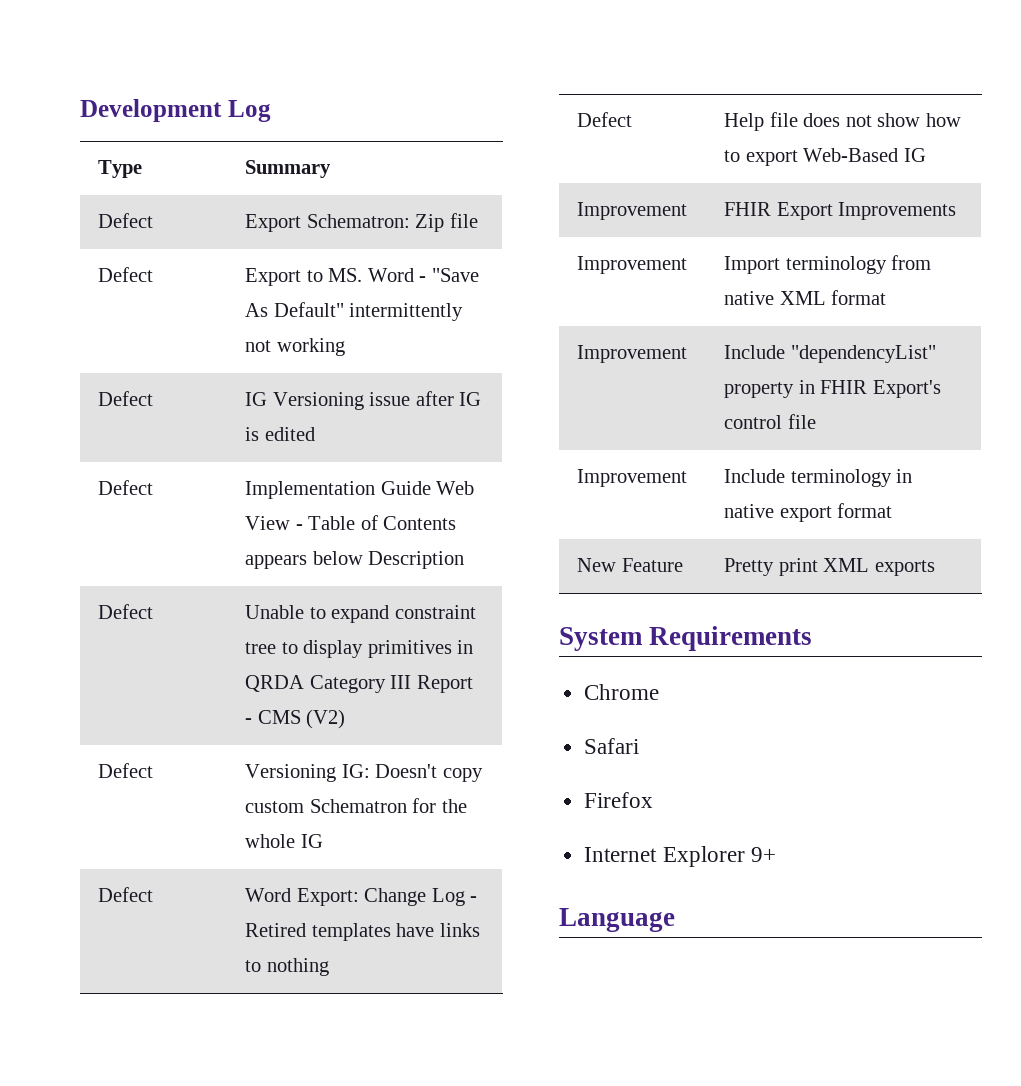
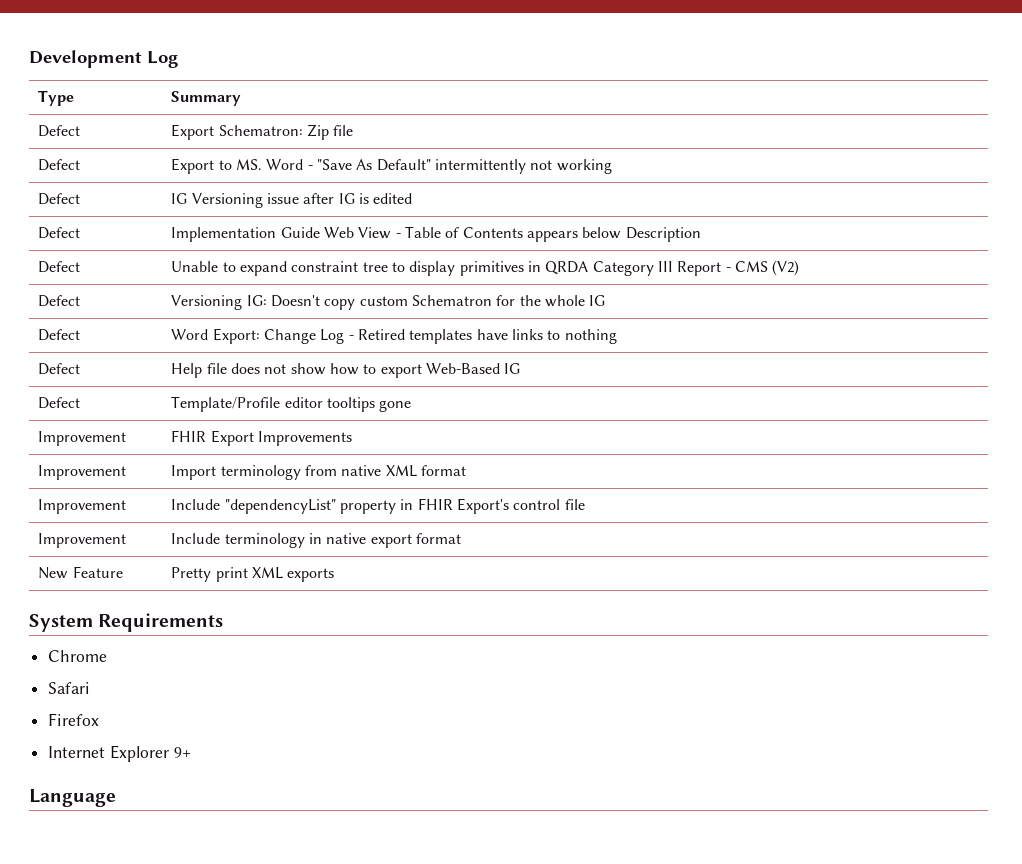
(926, 155) none -> [38,397,81,409] [171,396,412,412] // Defect | Template/Profile editor tooltips gone

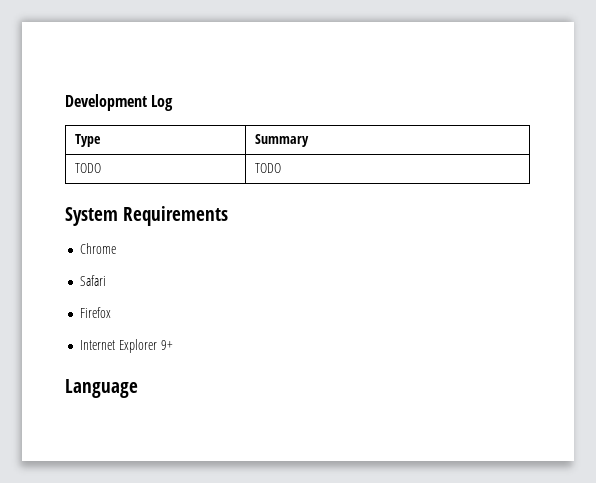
[38,125,81,137] [171,124,354,140] [38,159,81,171] [171,158,612,174] [38,193,81,205] [171,193,413,208] [38,227,81,239] [171,226,701,242] [38,261,81,273] [171,260,800,276] [38,295,81,307] [171,295,606,310] [38,329,81,341] [171,328,617,344] [38,363,81,375] [171,363,521,378] [38,397,81,409] [171,396,412,412] [38,431,127,446] [171,430,352,446] [38,465,127,480] [171,465,466,480] [38,499,127,514] [171,498,585,514] [38,533,127,548] [171,533,461,548] [38,566,123,579] [171,567,335,582] Defect | Export Schematron: Zip file // Defect | Export to MS. Word - "Save As Default" intermittently not working // Defect | IG Versioning issue after IG is edited // Defect | Implementation Guide Web View - Table of Contents appears below Description // Defect | Unable to expand constraint tree to display primitives in QRDA Category III Report - CMS (V2) // Defect | Versioning IG: Doesn't copy custom Schematron for the whole IG // Defect | Word Export: Change Log - Retired templates have links to nothing // Defect | Help file does not show how to export Web-Based IG // Defect | Template/Profile editor tooltips gone // Improvement | FHIR Export Improvements // Improvement | Import terminology from native XML format // Improvement | Include "dependencyList" property in FHIR Export's control file // Improvement | Include terminology in native export format // New Feature | Pretty print XML exports -> [74,163,101,173] [254,163,281,173] TODO | TODO

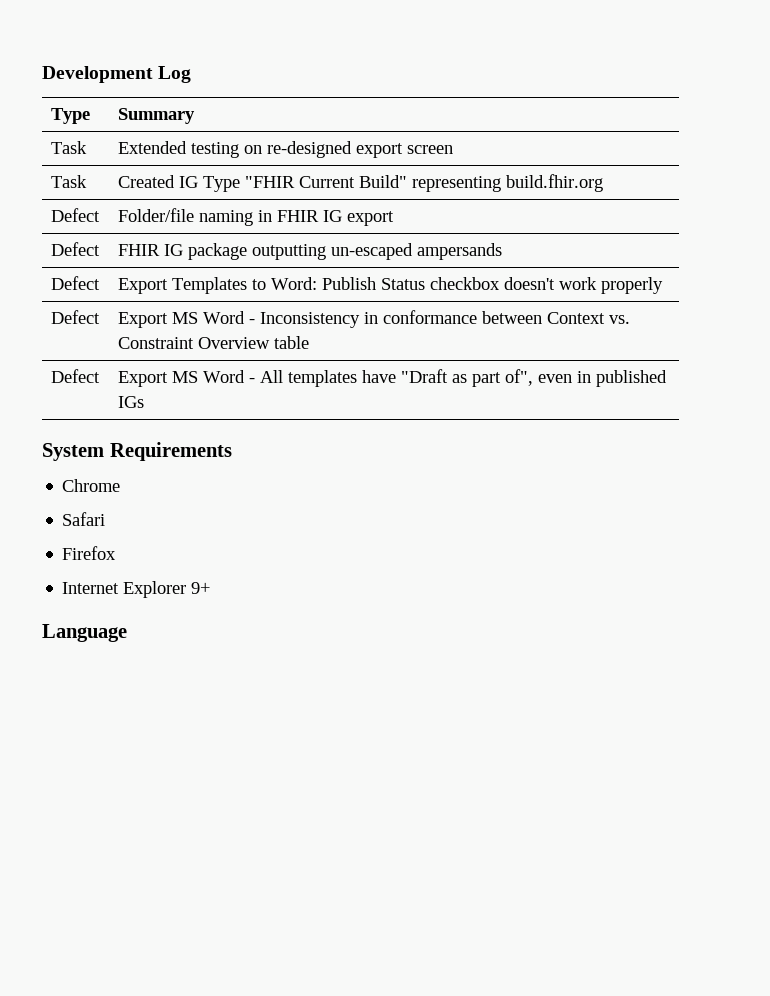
[74,163,101,173] [254,163,281,173] TODO | TODO -> [51,141,88,154] [118,141,454,158] [51,175,88,188] [118,174,604,192] [51,208,101,222] [118,208,395,226] [51,242,101,256] [118,243,503,260] [51,276,101,290] [118,277,664,294] [51,310,101,324] [118,310,631,328] [118,336,310,349] [51,369,101,383] [118,369,668,387] [118,396,145,408] Task | Extended testing on re-designed export screen // Task | Created IG Type "FHIR Current Build" representing build.fhir.org // Defect | Folder/file naming in FHIR IG export // Defect | FHIR IG package outputting un-escaped ampersands // Defect | Export Templates to Word: Publish Status checkbox doesn't work properly // Defect | Export MS Word - Inconsistency in conformance between Context vs. Constraint Overview table // Defect | Export MS Word - All templates have "Draft as part of", even in published IGs

